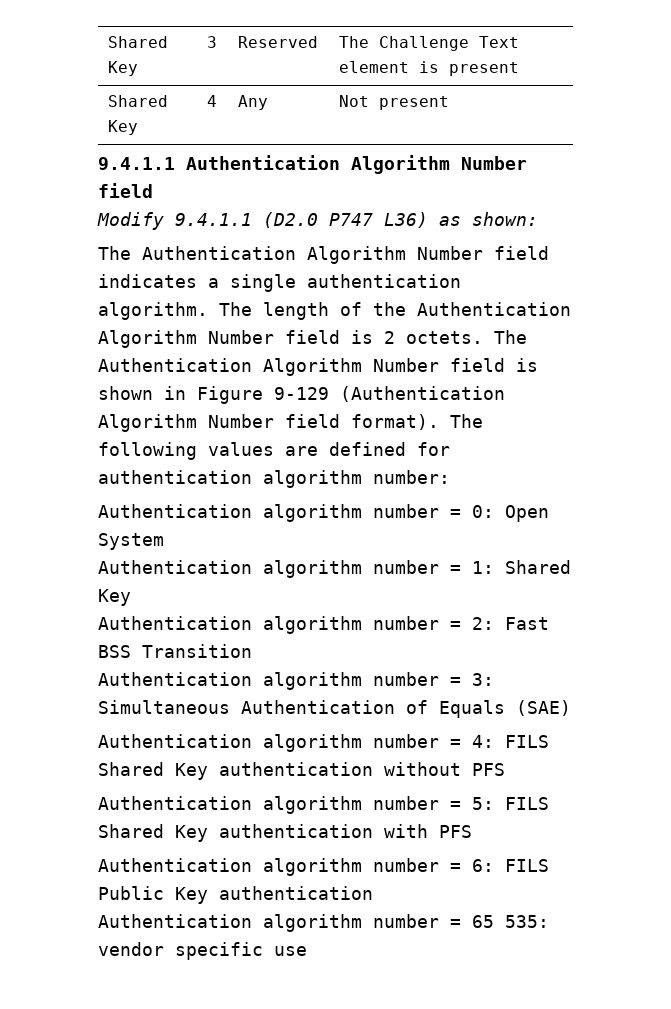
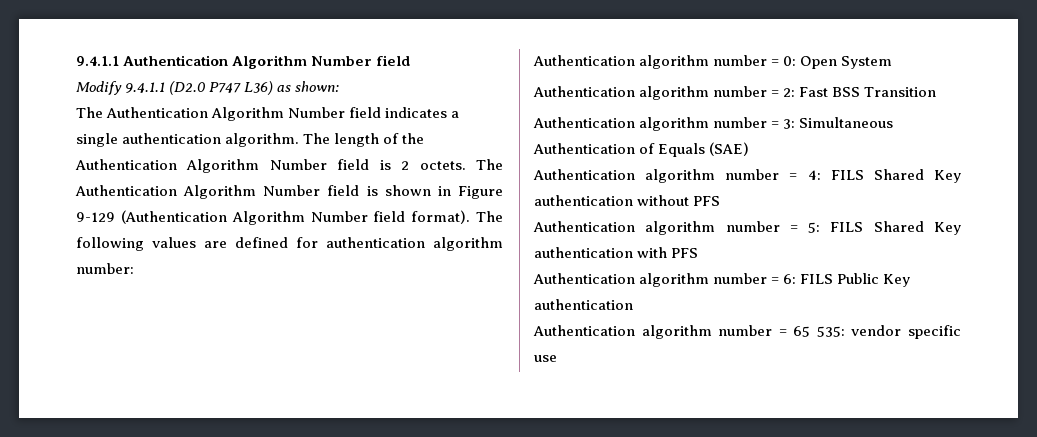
[108,36,169,48] [108,61,139,76] [207,36,218,48] [238,36,319,48] [339,36,520,51] [339,61,520,76] [108,95,169,107] [108,120,139,135] [207,95,218,107] [238,95,269,110] [339,95,450,110] Shared Key | 3 | Reserved | The Challenge Text element is present // Shared Key | 4 | Any | Not present // -> (76, 61) none
[98,560,571,578] [98,589,131,606] // Authentication algorithm number = 1: Shared Key -> (893, 62) none

